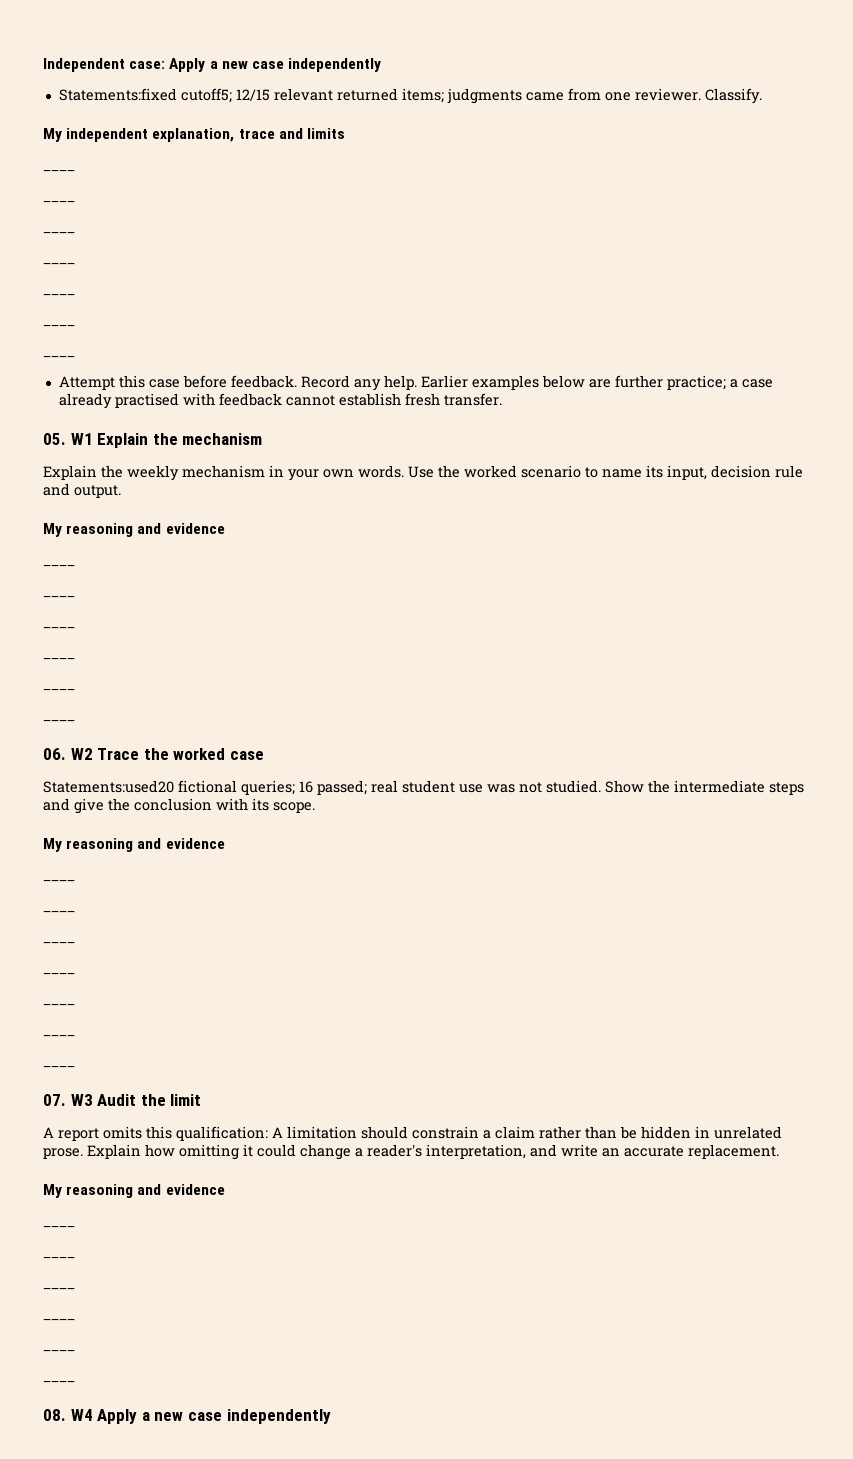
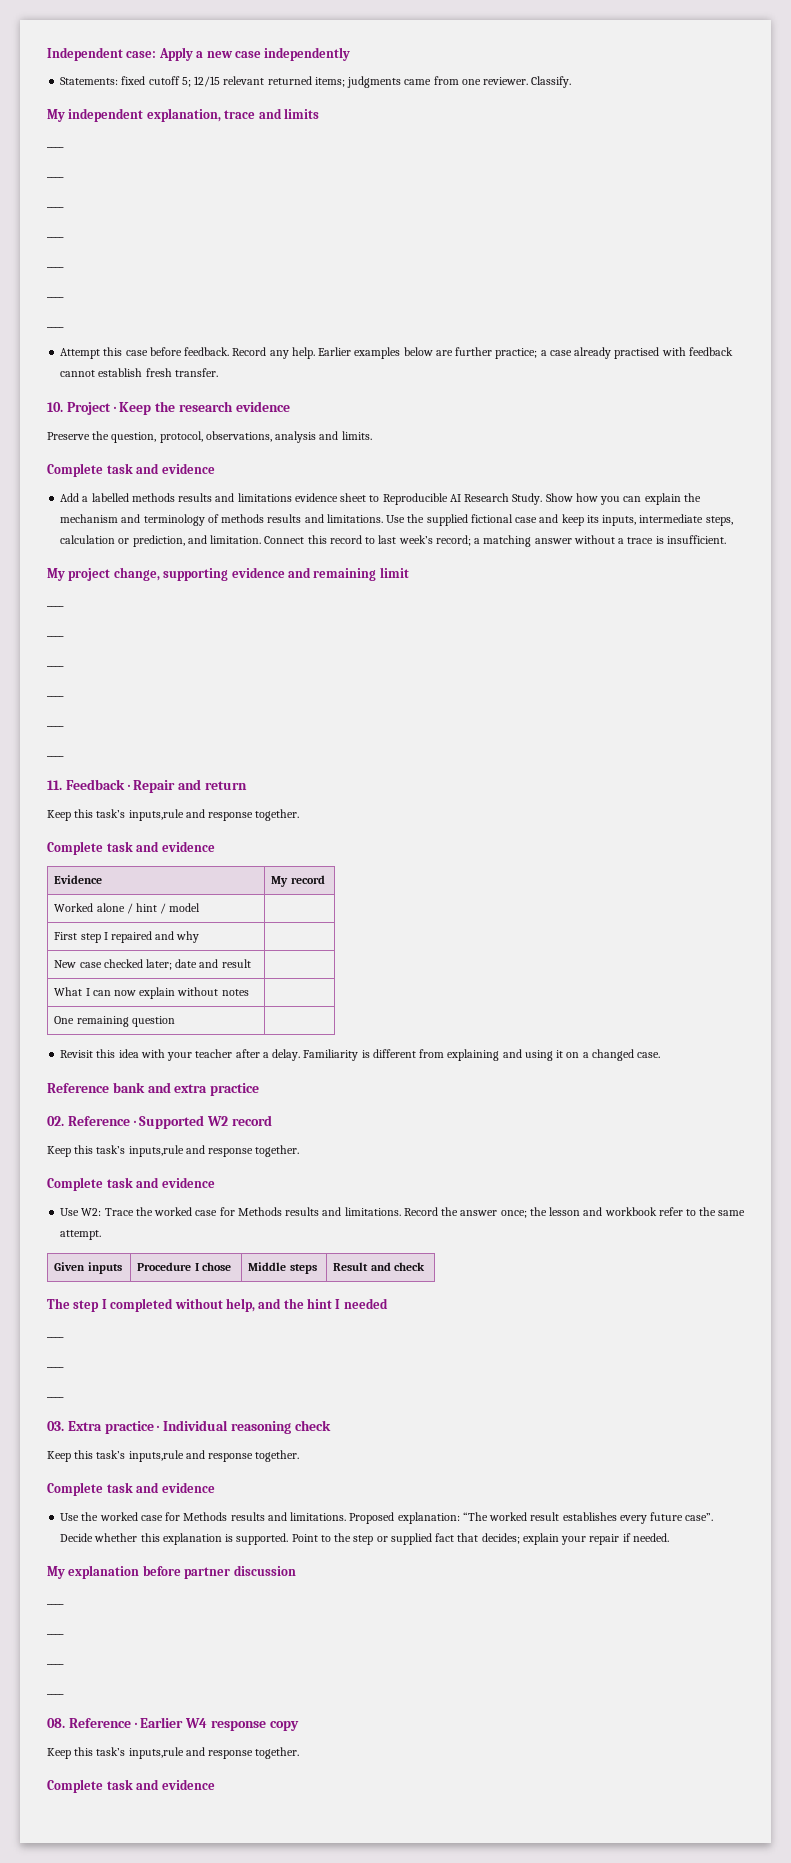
[58,88,232,103] Statements:fixed cutoff5; -> [60,76,191,87] Statements: fixed cutoff 5;
[43,433,263,448] [43,465,803,481] [43,483,121,498] [43,523,225,537] [43,565,75,567] [43,596,75,598] [43,627,75,629] [43,658,75,660] [43,689,75,691] [43,720,75,722] [43,748,264,760] [43,780,804,795] [43,798,315,814] [43,838,225,852] [43,880,75,882] [43,911,75,913] [43,942,75,944] [43,973,75,975] [43,1004,75,1006] [43,1035,75,1037] [43,1066,75,1068] [43,1094,202,1106] [43,1126,782,1141] [43,1144,779,1160] [43,1184,225,1198] [43,1226,75,1228] [43,1257,75,1259] 05. W1 Explain the mechanism // Explain the weekly mechanism in your own words. Use the worked scenario to name its input, decision rule and output. // My reasoning and evidence // ____ // ____ // ____ // ____ // ____ // ____ // 06. W2 Trace the worked case // Statements:used20 fictional queries; 16 passed; real student use was not studied. Show the intermediate steps and give the conclusion with its scope. // My reasoning and evidence // ____ // ____ // ____ // ____ // ____ // ____ // ____ // 07. W3 Audit the limit // A report omits this qualification: A limitation should constrain a claim rather than be hidden in unrelated prose. Explain how omitting it could change a reader's interpretation, and write an accurate replacement. // My reasoning and evidence // ____ // ____ -> [47,401,290,415] [47,431,372,443] [47,463,215,477] [60,493,701,505] [60,514,733,526] [60,535,726,547] [47,567,409,581] [47,605,64,607] [47,635,64,637] [47,665,64,667] [47,695,64,697] [47,725,64,727] [47,755,64,757] [47,779,247,793] [47,809,300,821] [47,841,215,855] [54,875,103,884] [271,875,325,887] [54,903,201,914] [54,931,200,943] [54,959,251,970] [54,987,249,999] [54,1016,175,1027] [60,1049,661,1061] [47,1082,260,1096] [47,1115,272,1129] [47,1145,300,1157] [47,1177,215,1191] [60,1207,746,1218] [60,1230,102,1240] [54,1262,122,1274] [137,1262,231,1271] [248,1262,317,1274] [333,1262,425,1271] [47,1298,388,1312] [47,1336,64,1338] [47,1366,64,1368] [47,1396,64,1398] [47,1420,331,1434] [47,1450,300,1462] [47,1482,215,1496] [60,1512,714,1524] [60,1533,669,1545] [47,1565,296,1579] 10. Project · Keep the research evidence // Preserve the question, protocol, observations, analysis and limits. // Complete task and evidence // Add a labelled methods results and limitations evidence sheet to Reproducible AI Research Study. Show how you can explain the mechanism and terminology of methods results and limitations. Use the supplied fictional case and keep its inputs, intermediate steps, calculation or prediction, and limitation. Connect this record to last week’s record; a matching answer without a trace is insufficient. // My project change, supporting evidence and remaining limit // ____ // ____ // ____ // ____ // ____ // ____ // 11. Feedback · Repair and return // Keep this task’s inputs,rule and response together. // Complete task and evidence // Evidence | My record // Worked alone / hint / model | // First step I repaired and why | // New case checked later; date and result | // What I can now explain without notes | // One remaining question | // Revisit this idea with your teacher after a delay. Familiarity is different from explaining and using it on a changed case. // Reference bank and extra practice // 02. Reference · Supported W2 record // Keep this task’s inputs,rule and response together. // Complete task and evidence // Use W2: Trace the worked case for Methods results and limitations. Record the answer once; the lesson and workbook refer to the same attempt. // Given inputs | Procedure I chose | Middle steps | Result and check // The step I completed without help, and the hint I needed // ____ // ____ // ____ // 03. Extra practice · Individual reasoning check // Keep this task’s inputs,rule and response together. // Complete task and evidence // Use the worked case for Methods results and limitations. Proposed explanation: “The worked result establishes every future case”. Decide whether this explanation is supported. Point to the step or supplied fact that decides; explain your repair if needed. // My explanation before partner discussion
[70,1409,331,1424] W4 Apply a new case independently -> [68,1717,299,1731] [47,1747,300,1759] [47,1779,215,1793] Reference · Earlier W4 response copy // Keep this task’s inputs,rule and response together. // Complete task and evidence

